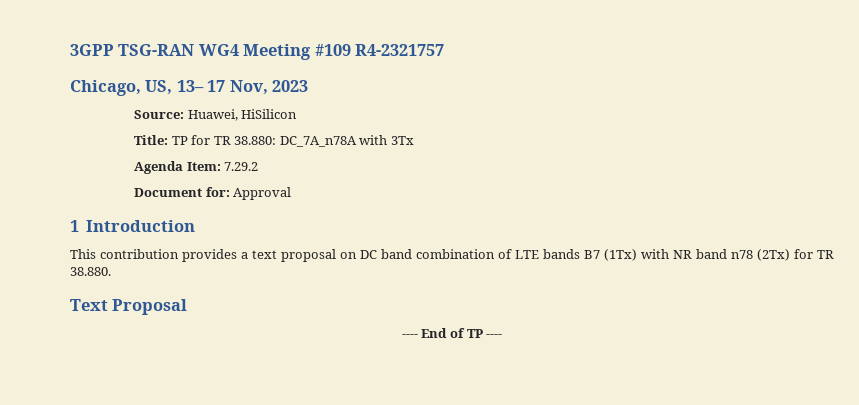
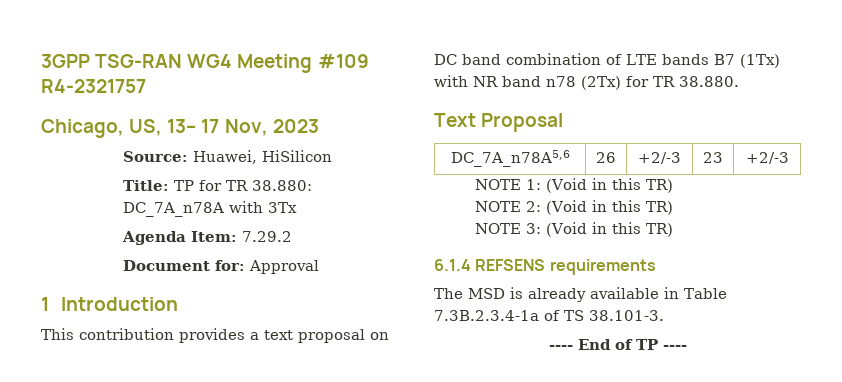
(188, 307) none -> [450,150,570,167] [596,152,616,163] [638,152,681,164] [703,152,723,163] [745,152,789,164] [474,178,673,193] [474,200,673,215] [474,222,673,237] [434,259,656,275] [434,287,727,302] [434,310,664,321] // DC_7A_n78A5,6 | 26 | +2/-3 | 23 | +2/-3 // NOTE 1: (Void in this TR) // NOTE 2: (Void in this TR) // NOTE 3: (Void in this TR) // 6.1.4 REFSENS requirements // The MSD is already available in Table 7.3B.2.3.4-1a of TS 38.101-3.

